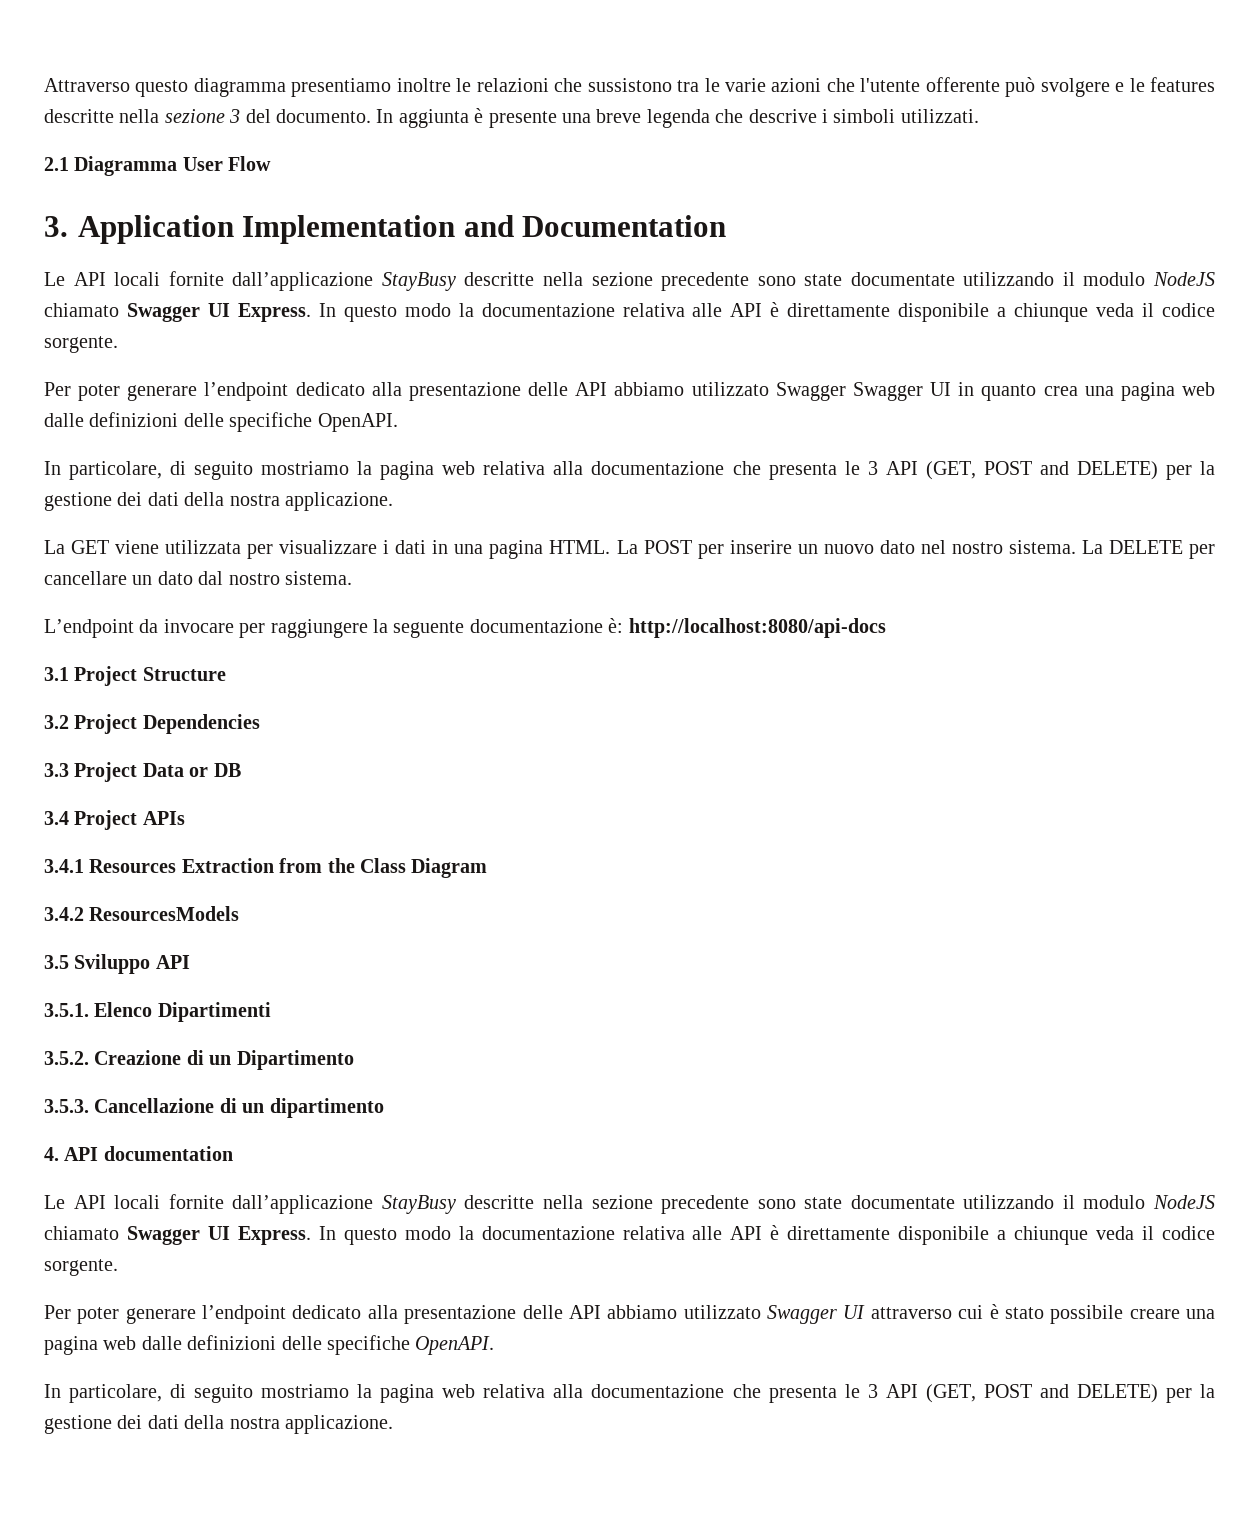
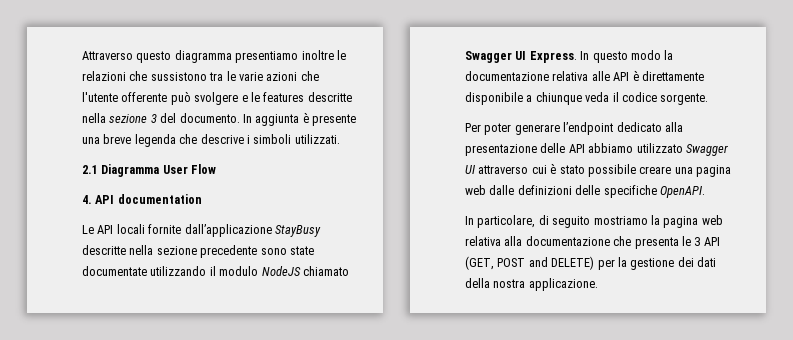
[44,215,727,244] [44,271,1215,291] [44,302,1215,322] [44,336,118,353] [44,382,1215,401] [44,412,398,432] [44,461,1215,480] [44,492,393,511] [44,540,1215,559] [44,571,352,585] [44,618,886,638] [44,666,226,686] [44,714,260,734] [44,762,241,782] [44,810,185,830] [44,858,488,878] [44,906,240,921] [44,954,190,974] [44,1002,271,1022] [44,1050,354,1070] [44,1098,384,1118] // 3. Application Implementation and Documentation // Le API locali fornite dall’applicazione StayBusy descritte nella sezione precedente sono state documentate utilizzando il modulo NodeJS chiamato Swagger UI Express. In questo modo la documentazione relativa alle API è direttamente disponibile a chiunque veda il codice sorgente. // Per poter generare l’endpoint dedicato alla presentazione delle API abbiamo utilizzato Swagger Swagger UI in quanto crea una pagina web dalle definizioni delle specifiche OpenAPI. // In particolare, di seguito mostriamo la pagina web relativa alla documentazione che presenta le 3 API (GET, POST and DELETE) per la gestione dei dati della nostra applicazione. // La GET viene utilizzata per visualizzare i dati in una pagina HTML. La POST per inserire un nuovo dato nel nostro sistema. La DELETE per cancellare un dato dal nostro sistema. // L’endpoint da invocare per raggiungere la seguente documentazione è: http://localhost:8080/api-docs // 3.1 Project Structure // 3.2 Project Dependencies // 3.3 Project Data or DB // 3.4 Project APIs // 3.4.1 Resources Extraction from the Class Diagram // 3.4.2 ResourcesModels // 3.5 Sviluppo API // 3.5.1. Elenco Dipartimenti // 3.5.2. Creazione di un Dipartimento // 3.5.3. Cancellazione di un dipartimento -> (217, 169) none

